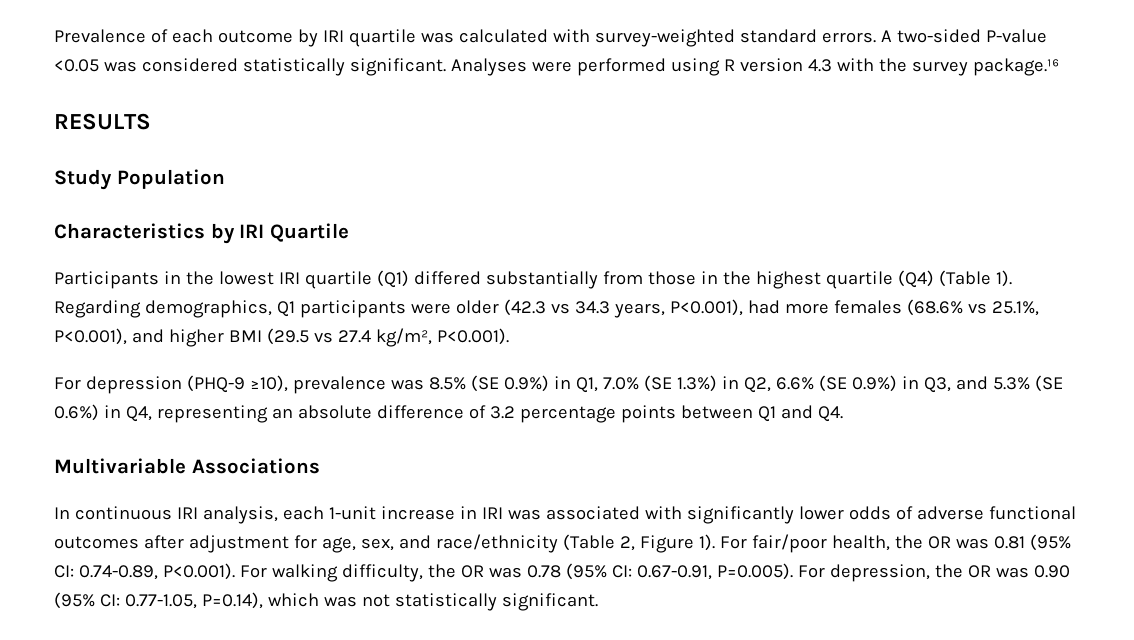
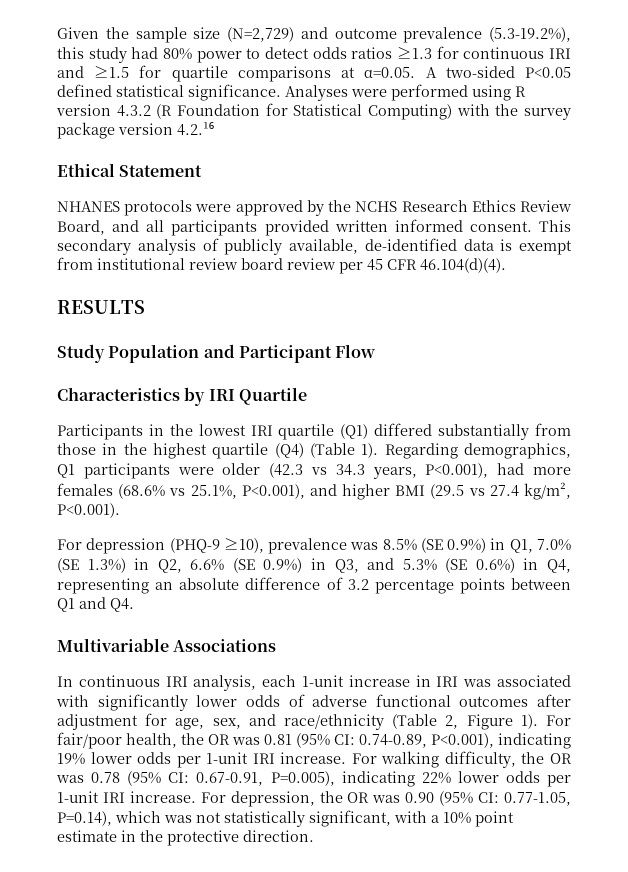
[54,29,1047,47] [54,58,446,76] Prevalence of each outcome by IRI quartile was calculated with survey-weighted standard errors. A two-sided P-value <0.05 was considered statistically significant. -> [57,27,571,43] [57,46,571,63] [57,65,571,82] [57,84,281,101] Given the sample size (N=2,729) and outcome prevalence (5.3-19.2%), this study had 80% power to detect odds ratios ≥1.3 for continuous IRI and ≥1.5 for quartile comparisons at α=0.05. A two-sided P<0.05 defined statistical significance.
[807,58,1059,76] 4.3 with the survey package.¹⁶ -> [116,103,571,120] [57,122,214,139] [57,163,203,177] [57,200,572,216] [57,219,571,236] [57,238,572,255] [57,257,506,274] 4.3.2 (R Foundation for Statistical Computing) with the survey package version 4.2.¹⁶ // Ethical Statement // NHANES protocols were approved by the NCHS Research Ethics Review Board, and all participants provided written informed consent. This secondary analysis of publicly available, de-identified data is exempt from institutional review board review per 45 CFR 46.104(d)(4).
(225, 179) none -> [203,344,376,363] and Participant Flow
[162,563,235,580] P<0.001). -> [431,733,571,749] [57,752,347,768] P<0.001), indicating 19% lower odds per 1-unit IRI increase.
[716,563,793,580] P=0.005). -> [270,771,572,787] [57,791,196,803] P=0.005), indicating 22% lower odds per 1-unit IRI increase.
[501,593,598,611] significant. -> [309,810,514,827] [57,830,314,846] significant, with a 10% point estimate in the protective direction.

